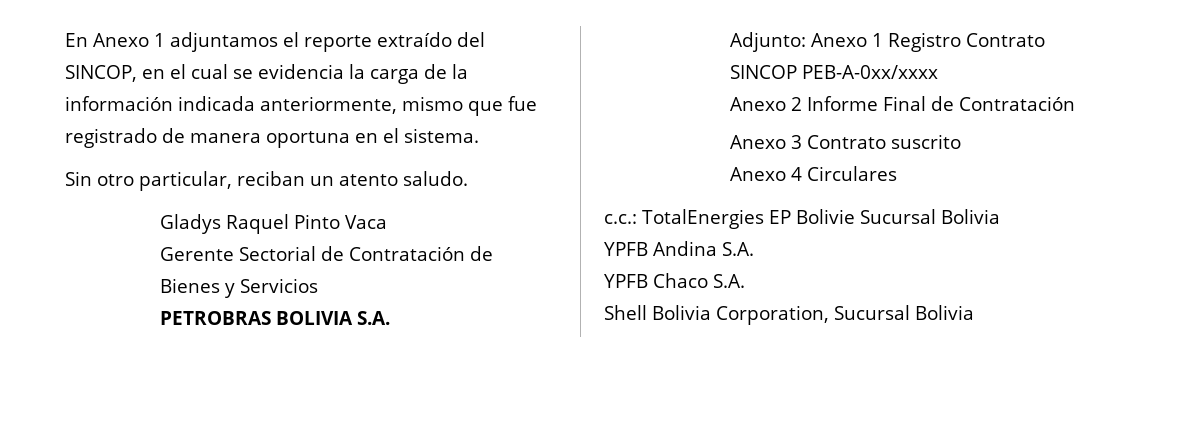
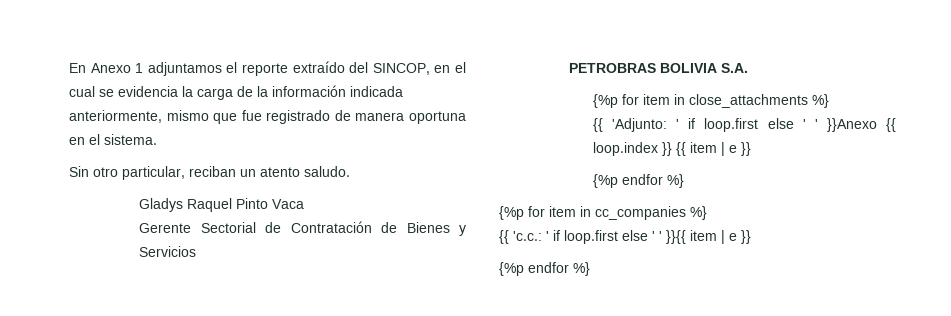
[730,32,1046,52] [730,65,939,79] [730,96,1076,111] [730,134,962,149] [730,166,898,181] [604,209,1000,229] [604,241,754,256] [604,273,745,288] [604,305,974,325] Adjunto: Anexo 1 Registro Contrato SINCOP PEB-A-0xx/xxxx // Anexo 2 Informe Final de Contratación // Anexo 3 Contrato suscrito // Anexo 4 Circulares // c.c.: TotalEnergies EP Bolivie Sucursal Bolivia // YPFB Andina S.A. // YPFB Chaco S.A. // Shell Bolivia Corporation, Sucursal Bolivia -> [592,94,829,108] [592,118,896,132] [592,142,751,156] [592,174,684,188] [499,206,707,220] [499,230,751,244] [499,262,590,276] {%p for item in close_attachments %} // {{ 'Adjunto: ' if loop.first else ' ' }}Anexo {{ loop.index }} {{ item | e }} // {%p endfor %} // {%p for item in cc_companies %} // {{ 'c.c.: ' if loop.first else ' ' }}{{ item | e }} // {%p endfor %}

